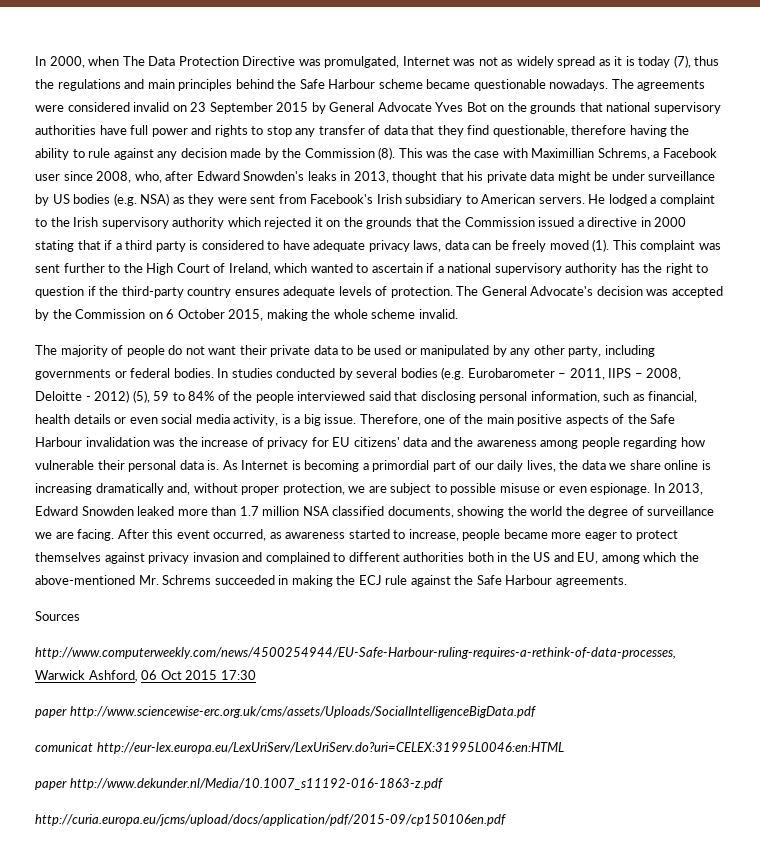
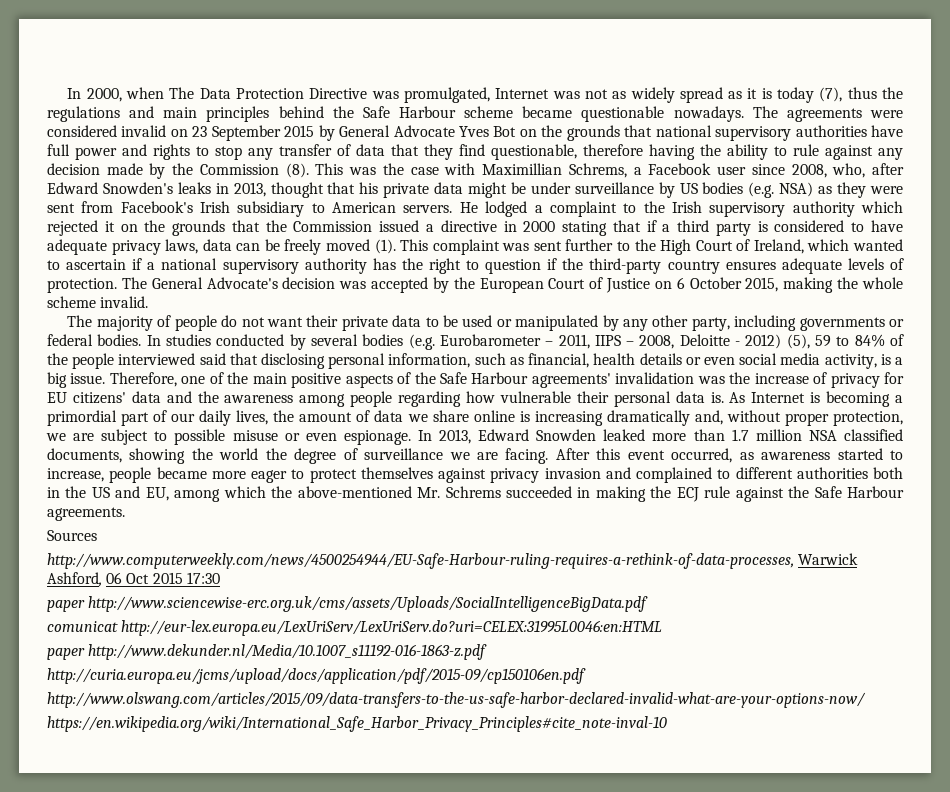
[75,309,146,319] Commission -> [479,277,651,293] European Court of Justice
(82, 442) none -> [531,373,611,388] agreements'
(579, 465) none -> [299,410,371,422] amount of
(506, 820) none -> [47,692,866,708] [47,716,667,732] // http://www.olswang.com/articles/2015/09/data-transfers-to-the-us-safe-harbor-declared-invalid-what-are-your-options-now/ // https://en.wikipedia.org/wiki/International_Safe_Harbor_Privacy_Principles#cite_note-inval-10

